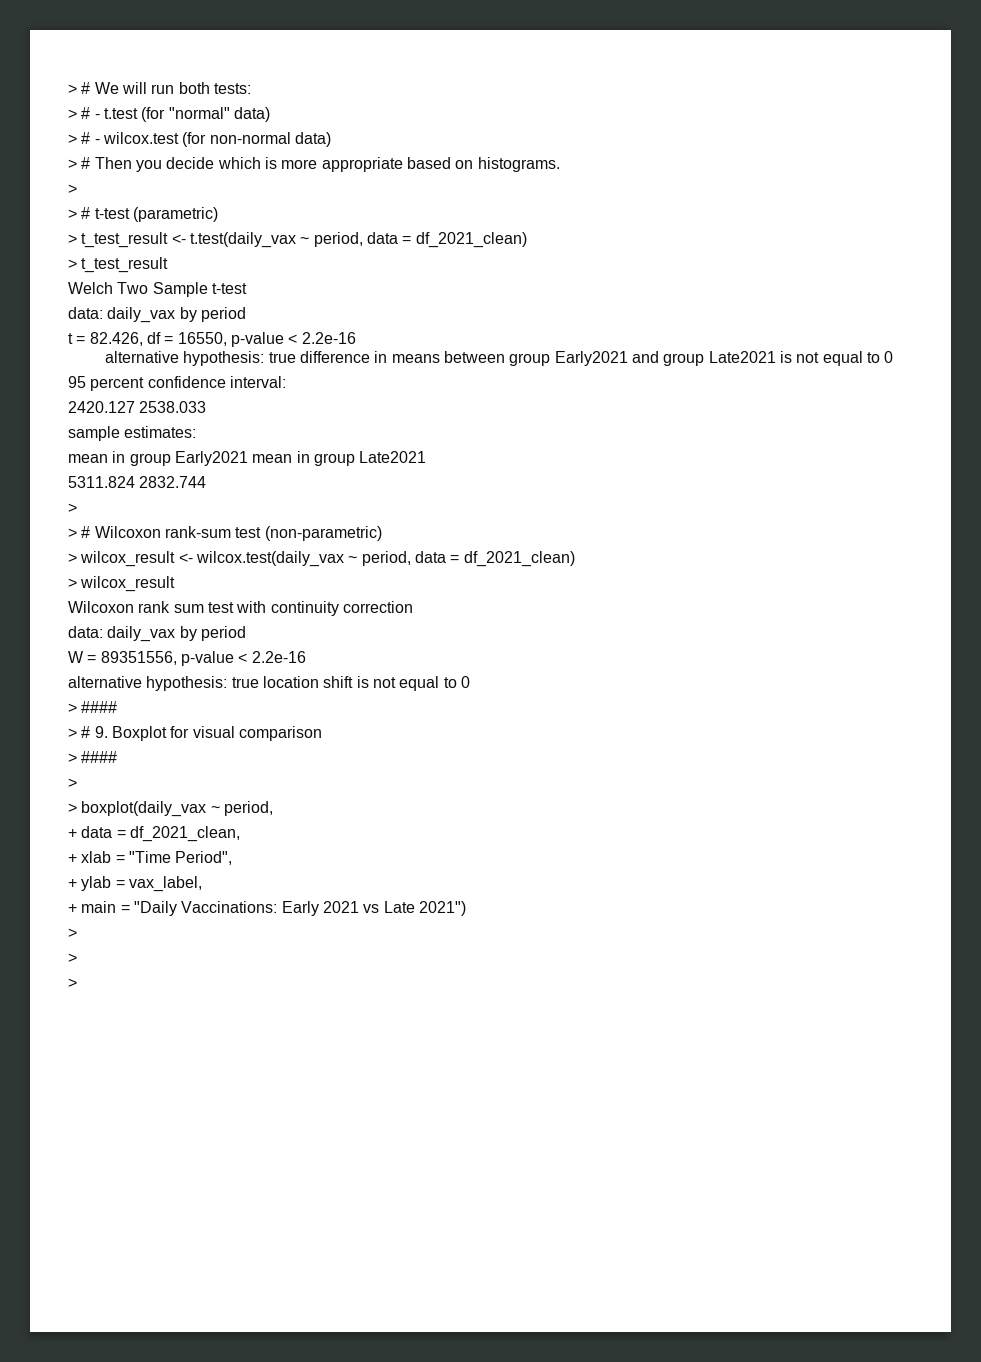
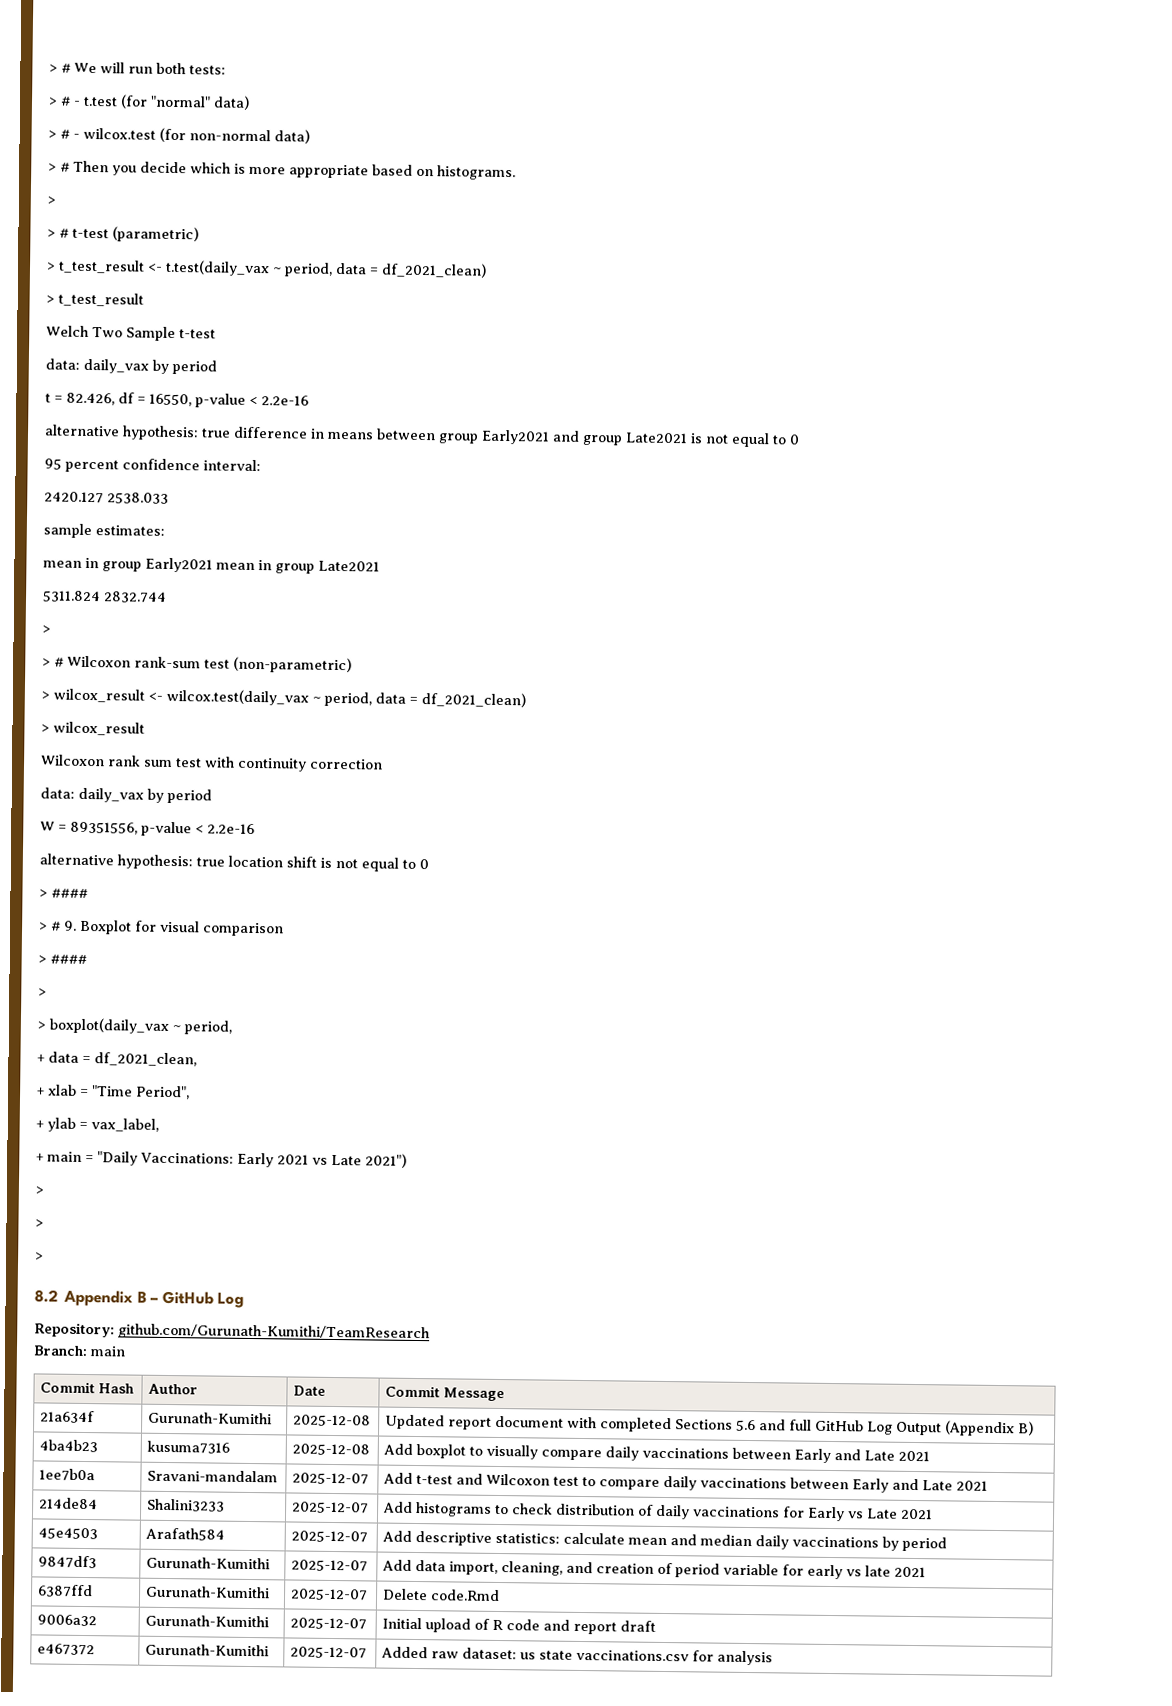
(77, 983) none -> [34,1289,245,1308] [34,1322,430,1342] [33,1345,126,1357] [39,1381,134,1394] [147,1383,198,1395] [292,1385,326,1396] [384,1385,505,1402] [39,1410,95,1424] [147,1411,272,1425] [292,1414,371,1427] [384,1414,1034,1437] [38,1439,98,1453] [146,1440,230,1454] [291,1443,370,1456] [382,1443,930,1463] [38,1468,95,1482] [146,1469,278,1483] [291,1472,369,1485] [382,1472,988,1493] [38,1497,98,1510] [146,1498,225,1512] [291,1501,369,1514] [382,1501,933,1522] [37,1527,98,1540] [144,1527,225,1541] [290,1530,368,1543] [381,1530,947,1552] [37,1555,97,1569] [145,1556,270,1570] [290,1559,368,1572] [381,1559,926,1580] [37,1584,93,1598] [145,1585,270,1599] [289,1588,368,1601] [381,1588,500,1602] [36,1614,97,1627] [144,1614,269,1628] [289,1617,367,1630] [381,1617,656,1635] [36,1643,95,1656] [144,1643,269,1657] [289,1646,367,1659] [380,1646,773,1666] // 8.2 Appendix B – GitHub Log // Repository: github.com/Gurunath-Kumithi/TeamResearch // Branch: main // Commit Hash | Author | Date | Commit Message // 21a634f | Gurunath-Kumithi | 2025-12-08 | Updated report document with completed Sections 5.6 and full GitHub Log Output (Appendix B) // 4ba4b23 | kusuma7316 | 2025-12-08 | Add boxplot to visually compare daily vaccinations between Early and Late 2021 // 1ee7b0a | Sravani-mandalam | 2025-12-07 | Add t-test and Wilcoxon test to compare daily vaccinations between Early and Late 2021 // 214de84 | Shalini3233 | 2025-12-07 | Add histograms to check distribution of daily vaccinations for Early vs Late 2021 // 45e4503 | Arafath584 | 2025-12-07 | Add descriptive statistics: calculate mean and median daily vaccinations by period // 9847df3 | Gurunath-Kumithi | 2025-12-07 | Add data import, cleaning, and creation of period variable for early vs late 2021 // 6387ffd | Gurunath-Kumithi | 2025-12-07 | Delete code.Rmd // 9006a32 | Gurunath-Kumithi | 2025-12-07 | Initial upload of R code and report draft // e467372 | Gurunath-Kumithi | 2025-12-07 | Added raw dataset: us state vaccinations.csv for analysis

